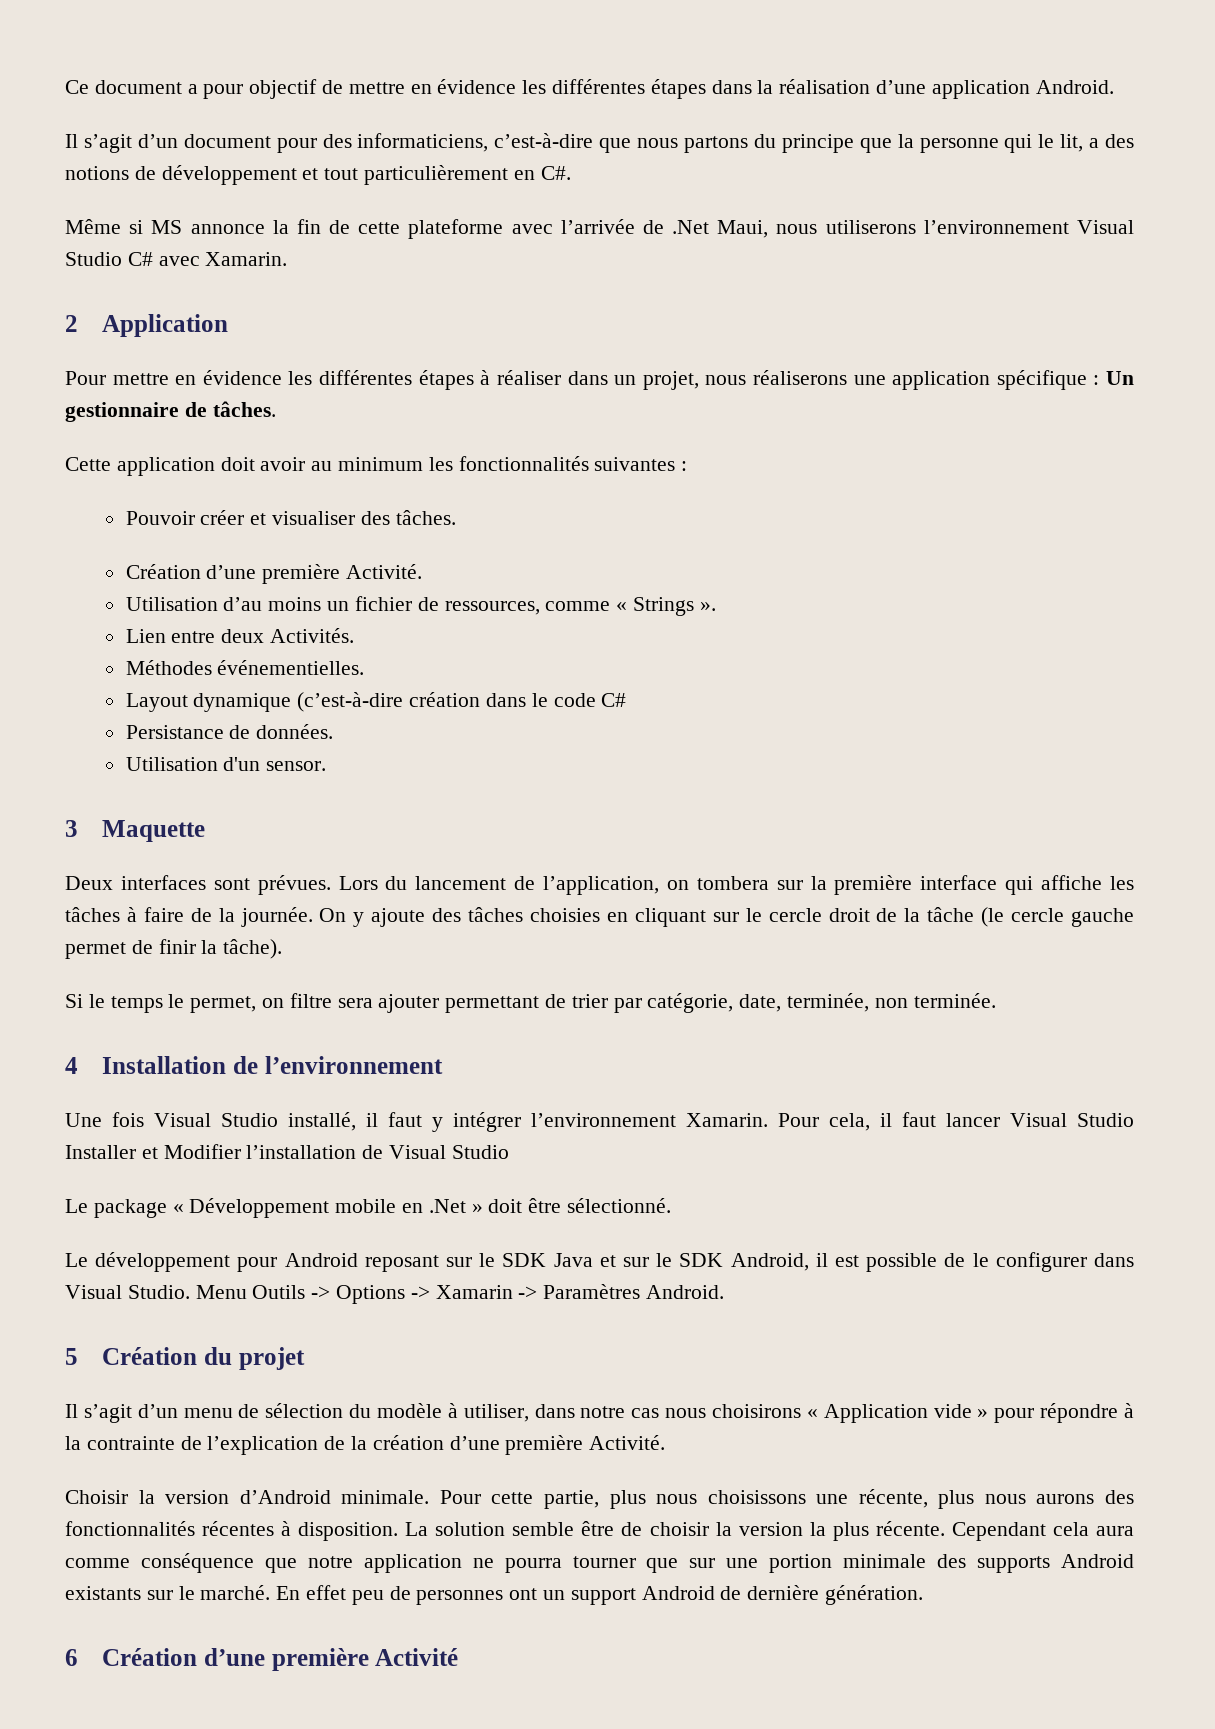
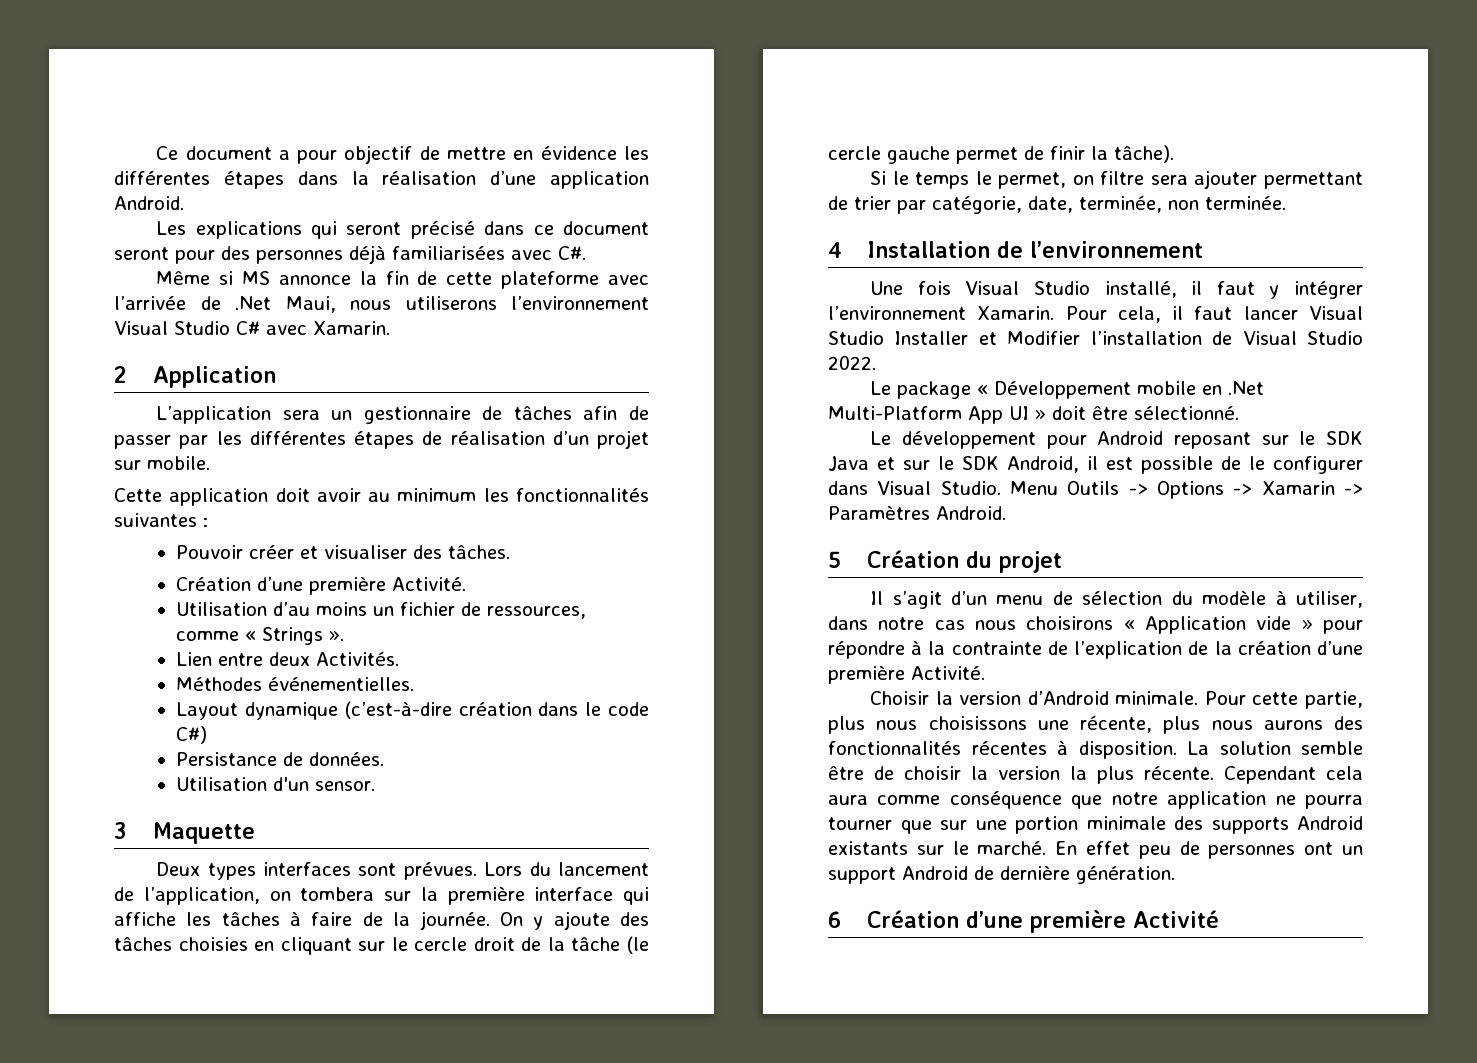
[65,133,1134,153] [65,165,535,185] Il s’agit d’un document pour des informaticiens, c’est-à-dire que nous partons du principe que la personne qui le lit, a des notions de développement et tout particulièrement en -> [156,221,649,239] [114,245,552,264] Les explications qui seront précisé dans ce document seront pour des personnes déjà familiarisées avec
[65,370,1134,390] [65,401,276,422] Pour mettre en évidence les différentes étapes à réaliser dans un projet, nous réaliserons une application spécifique : Un gestionnaire de tâches. -> [156,406,649,424] [114,430,649,449] [114,456,210,470] L’application sera un gestionnaire de tâches afin de passer par les différentes étapes de réalisation d’un projet sur mobile.
[601,693,627,707] C# -> [176,726,208,744] C#)
(113, 883) none -> [207,863,256,880] types
(509, 1152) none -> [828,355,876,370] 2022.
(466, 1206) none -> [828,406,1029,424] Multi-Platform App UI

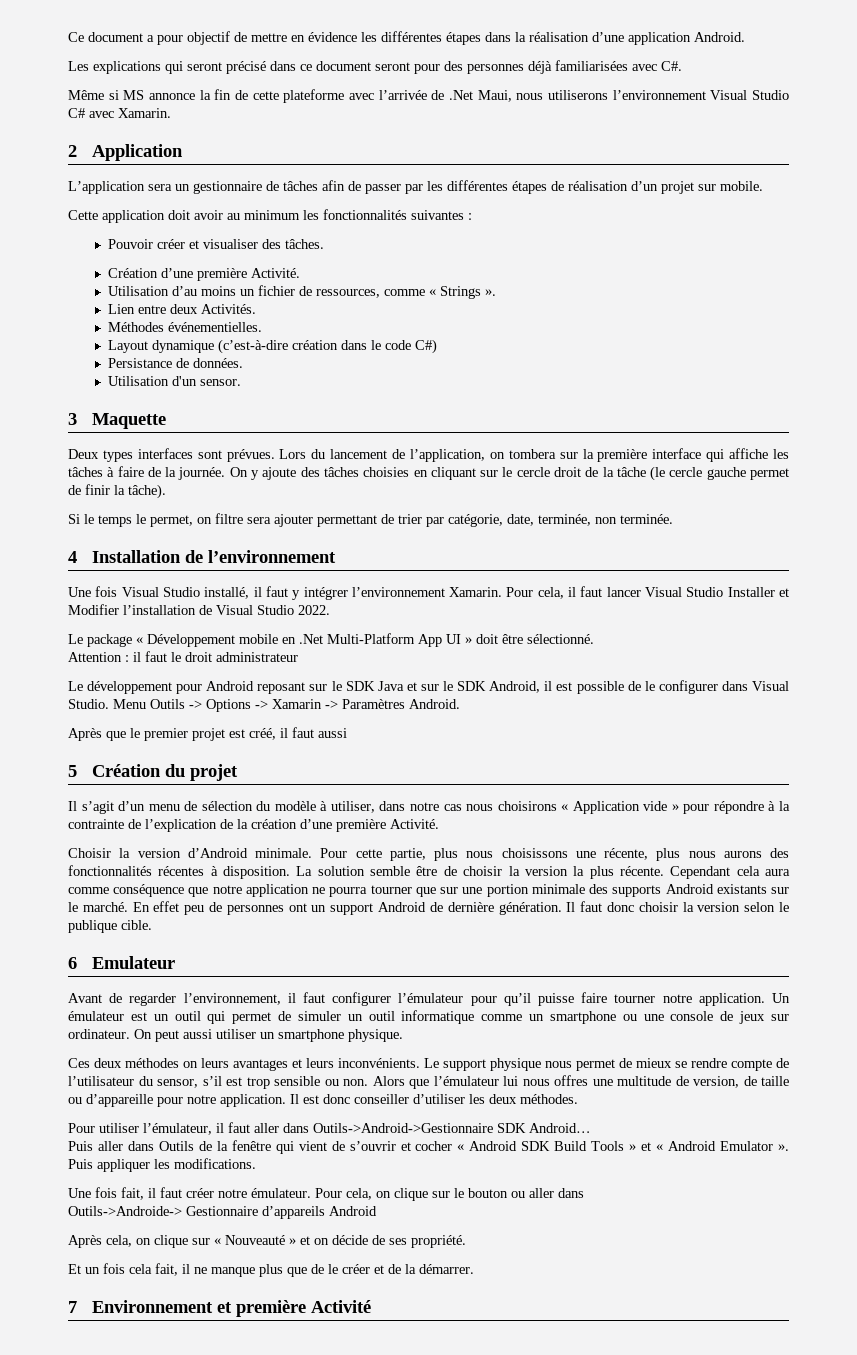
(1239, 413) none -> [68,651,298,662] // Attention : il faut le droit administrateur
(1006, 513) none -> [68,727,347,741] // Après que le premier projet est créé, il faut aussi
[828,910,1024,928] // 6 Création d’une -> [566,901,790,912] [68,920,152,933] [68,956,175,969] [68,992,791,1006] [68,1010,790,1024] [68,1029,403,1042] [68,1058,789,1071] [68,1075,789,1089] [68,1094,578,1107] [68,1122,591,1135] [68,1140,789,1154] [68,1158,256,1172] [68,1187,584,1201] [68,1206,377,1219] [68,1235,466,1248] [68,1263,474,1277] [68,1300,232,1313] Il faut donc choisir la version selon le publique cible. // 6 Emulateur // Avant de regarder l’environnement, il faut configurer l’émulateur pour qu’il puisse faire tourner notre application. Un émulateur est un outil qui permet de simuler un outil informatique comme un smartphone ou une console de jeux sur ordinateur. On peut aussi utiliser un smartphone physique. // Ces deux méthodes on leurs avantages et leurs inconvénients. Le support physique nous permet de mieux se rendre compte de l’utilisateur du sensor, s’il est trop sensible ou non. Alors que l’émulateur lui nous offres une multitude de version, de taille ou d’appareille pour notre application. Il est donc conseiller d’utiliser les deux méthodes. // Pour utiliser l’émulateur, il faut aller dans Outils->Android->Gestionnaire SDK Android… // Puis aller dans Outils de la fenêtre qui vient de s’ouvrir et cocher « Android SDK Build Tools » et « Android Emulator ». Puis appliquer les modifications. // Une fois fait, il faut créer notre émulateur. Pour cela, on clique sur le bouton ou aller dans // Outils->Androide-> Gestionnaire d’appareils Android // Après cela, on clique sur « Nouveauté » et on décide de ses propriété. // Et un fois cela fait, il ne manque plus que de le créer et de la démarrer. // 7 Environnement et

